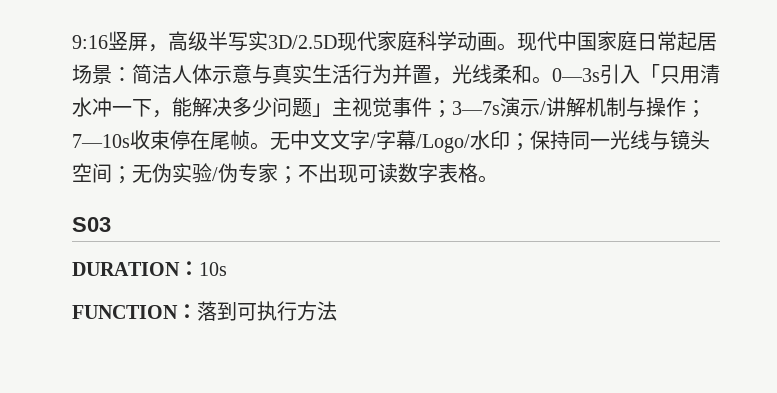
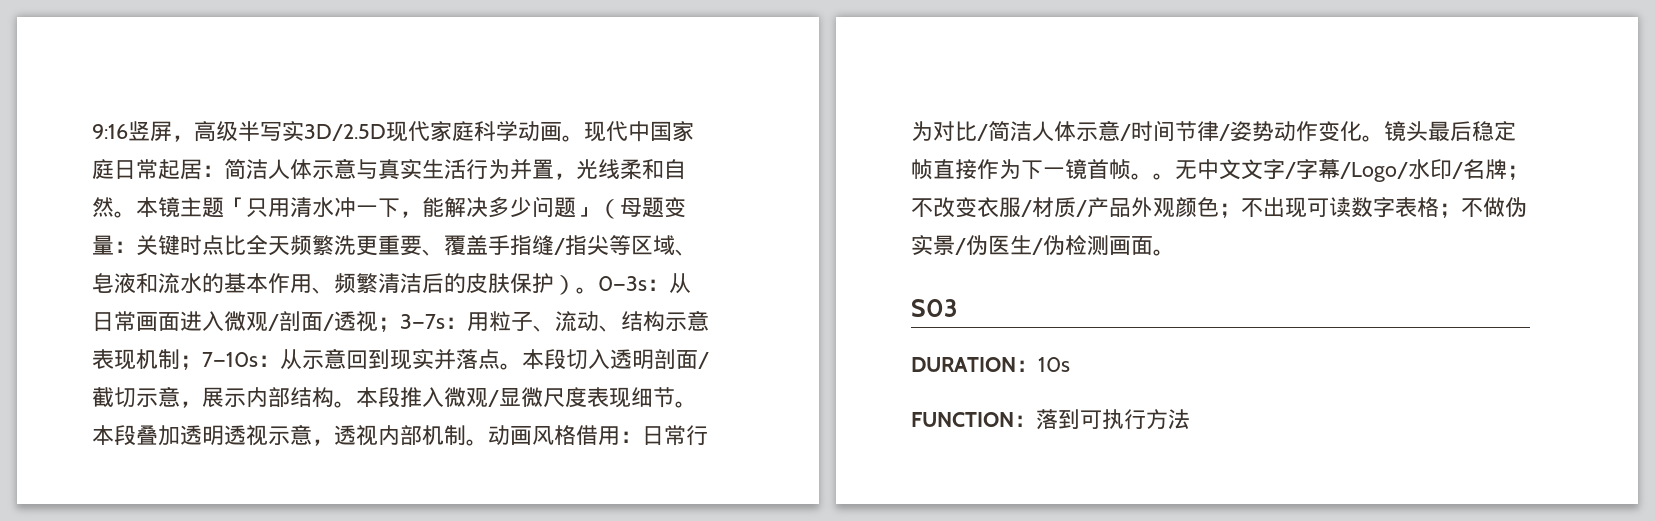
[72,64,112,84] 场景 -> (202, 169) none
[532,64,640,84] 。0—3s引入 -> [664,159,686,179] [92,197,224,218] 自然。本镜主题
[332,97,706,118] [72,130,250,150] 主视觉事件；3—7s演示/讲解机制与操作；7—10s收束停在尾帧 -> [598,197,686,219] [92,235,697,256] [92,273,691,295] [92,310,709,332] [92,348,709,370] [92,386,697,408] [92,424,708,446] [911,120,1516,142] [911,159,1153,180] （母题变量：关键时点比全天频繁洗更重要、覆盖手指缝/指尖等区域、皂液和流水的基本作用、频繁清洁后的皮肤保护）。0—3s：从日常画面进入微观/剖面/透视；3—7s：用粒子、流动、结构示意表现机制；7—10s：从示意回到现实并落点。本段切入透明剖面/截切示意，展示内部结构。本段推入微观/显微尺度表现细节。本段叠加透明透视示意，透视内部机制。动画风格借用：日常行为对比/简洁人体示意/时间节律/姿势动作变化。镜头最后稳定帧直接作为下一镜首帧。
[510,130,710,151] [72,163,278,184] ；保持同一光线与镜头空间；无伪实验/伪专家 -> [1452,159,1529,180] [911,197,1219,218] /名牌；不改变衣服/材质/产品外观颜色
(478, 173) none -> [1439,197,1527,218] [911,235,1153,256] ；不做伪实景/伪医生/伪检测画面

